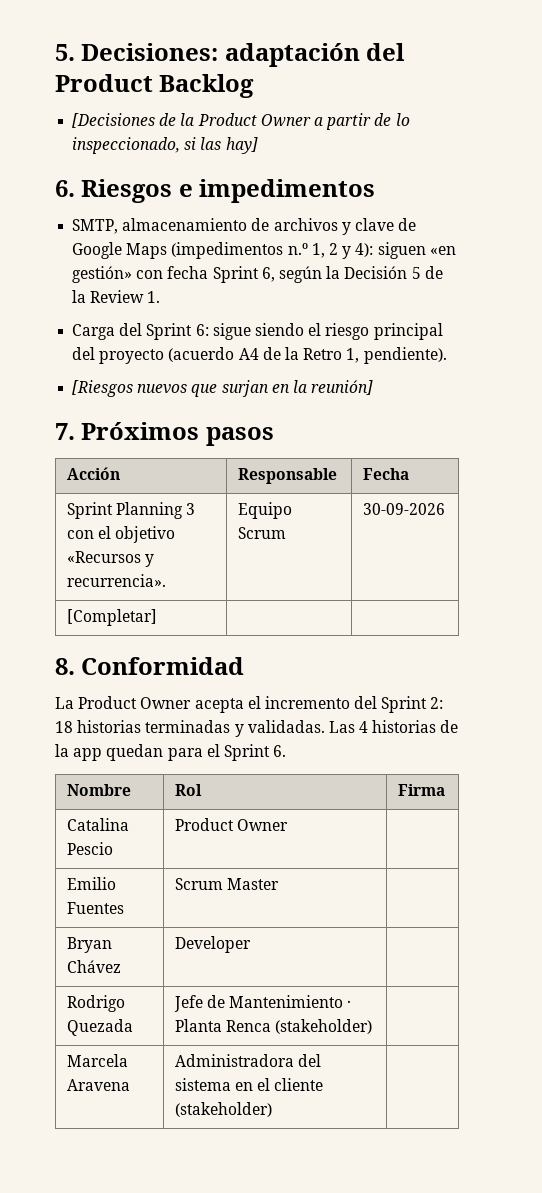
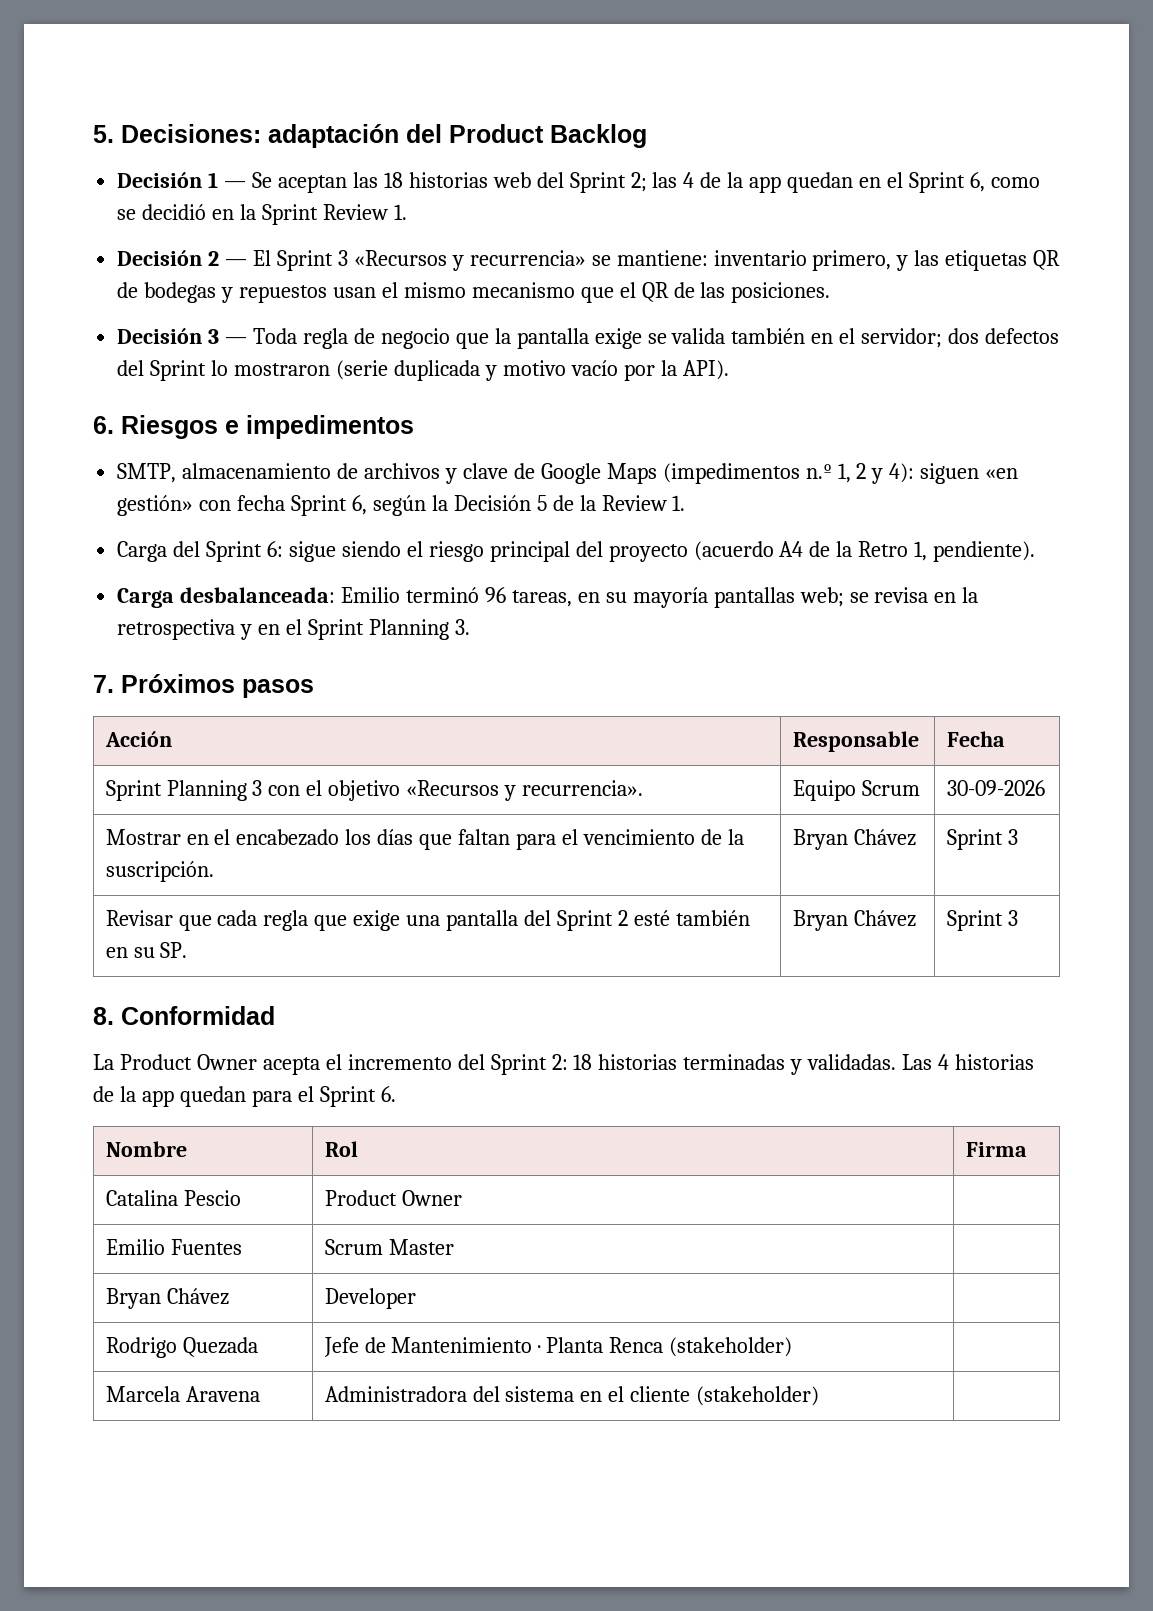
[72,113,410,130] [72,137,258,154] [Decisiones de la Product Owner a partir de lo inspeccionado, si las hay] -> [117,172,1040,193] [117,204,407,225] [117,250,1061,271] [117,282,831,303] [117,328,1060,349] [117,360,729,381] Decisión 1 — Se aceptan las 18 historias web del Sprint 2; las 4 de la app quedan en el Sprint 6, como se decidió en la Sprint Review 1. // Decisión 2 — El Sprint 3 «Recursos y recurrencia» se mantiene: inventario primero, y las etiquetas QR de bodegas y repuestos usan el mismo mecanismo que el QR de las posiciones. // Decisión 3 — Toda regla de negocio que la pantalla exige se valida también en el servidor; dos defectos del Sprint lo mostraron (serie duplicada y motivo vacío por la API).
[72,380,374,397] [Riesgos nuevos que surjan en la reunión] -> [117,587,979,608] [117,619,470,640] Carga desbalanceada: Emilio terminó 96 tareas, en su mayoría pantallas web; se revisa en la retrospectiva y en el Sprint Planning 3.
[66,609,157,626] [Completar] | | -> [105,829,744,850] [105,861,214,882] [792,829,916,850] [946,829,1018,850] [105,910,750,931] [105,942,188,958] [792,910,916,931] [946,910,1018,931] Mostrar en el encabezado los días que faltan para el vencimiento de la suscripción. | Bryan Chávez | Sprint 3 // Revisar que cada regla que exige una pantalla del Sprint 2 esté también en su SP. | Bryan Chávez | Sprint 3

